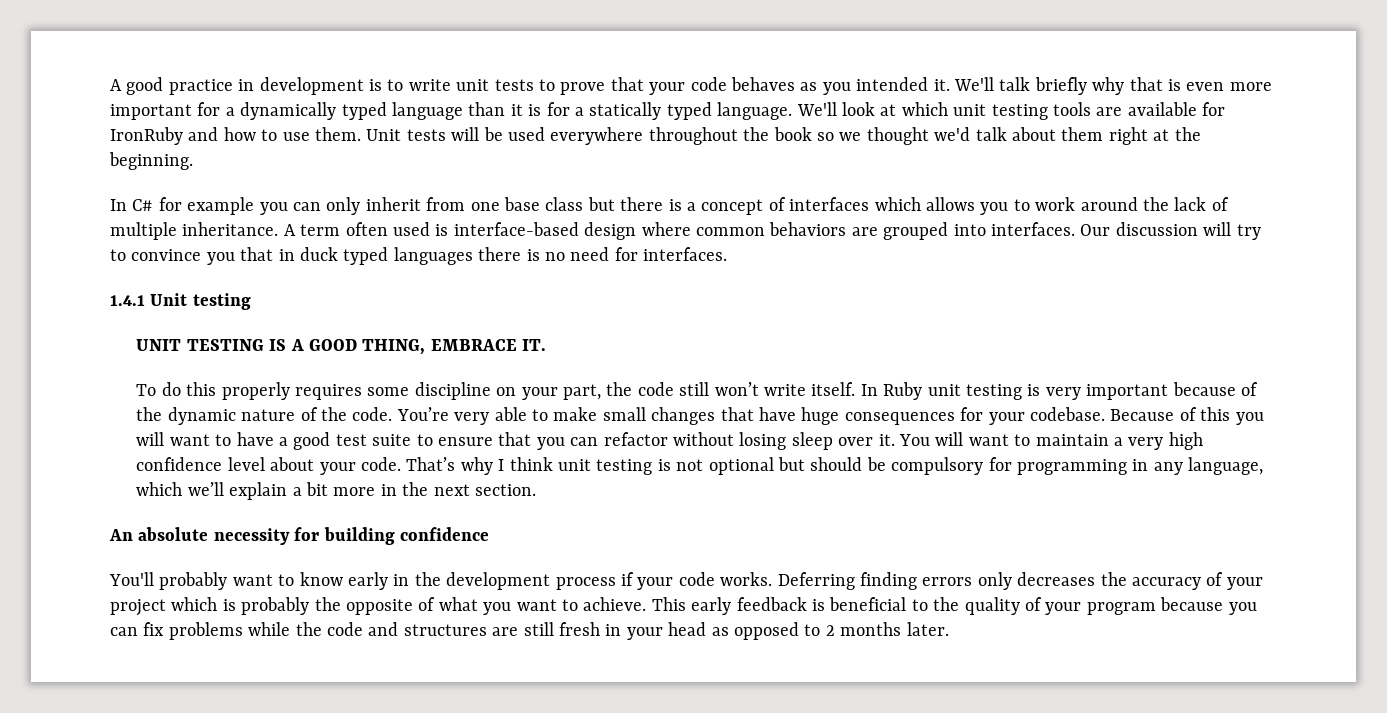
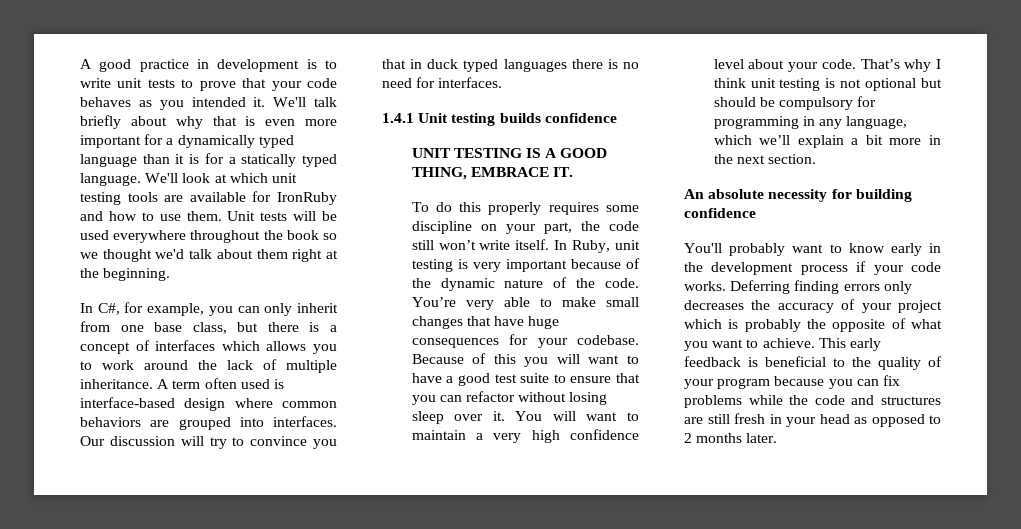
(1087, 86) none -> [130,116,167,126] about
[132,197,255,215] C# for example -> [97,302,205,316] C#, for example,
[545,197,584,211] class -> [192,322,227,334] class,
(251, 301) none -> [499,113,617,123] builds confidence
[883,382,923,400] Ruby -> [572,240,611,253] Ruby,

